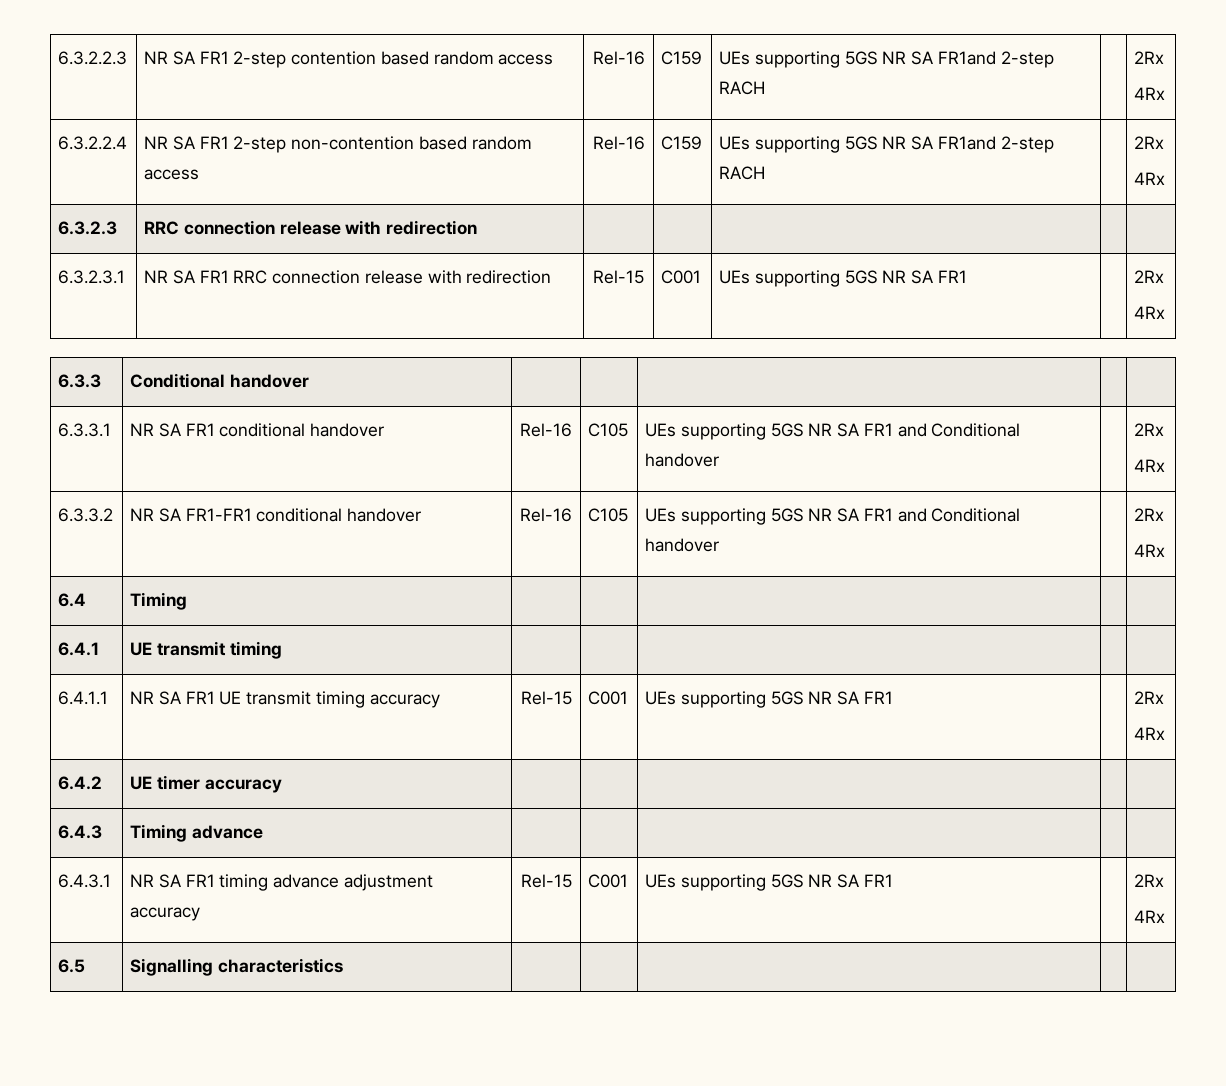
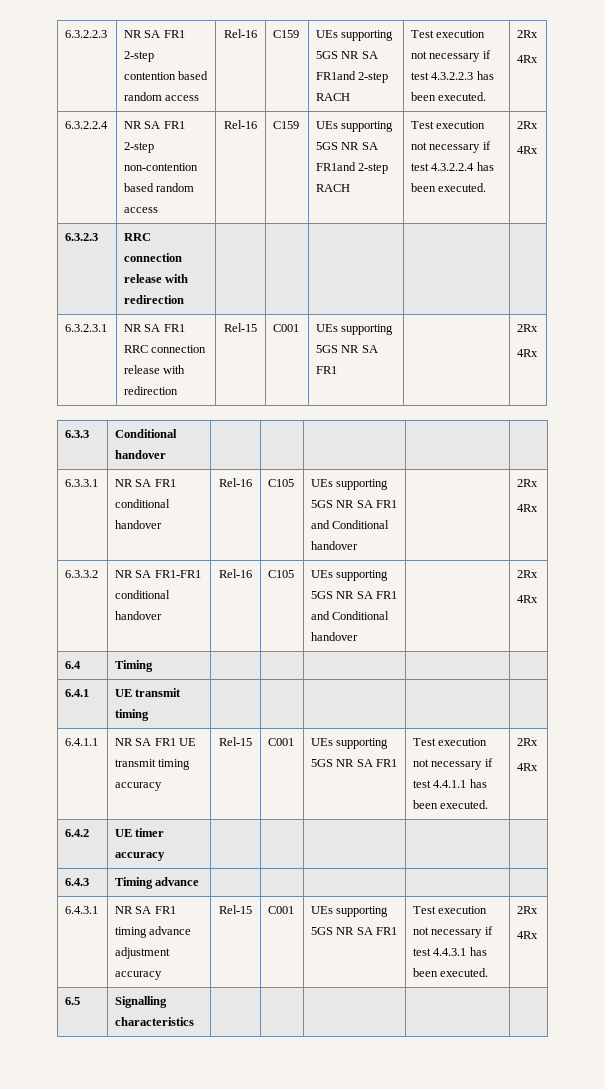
(766, 88) none -> [411,30,486,38] [411,50,491,62] [411,71,494,80] [411,92,487,101] Test execution not necessary if test 4.3.2.2.3 has been executed.
(766, 173) none -> [411,121,486,129] [411,141,491,153] [411,162,494,171] [411,183,487,192] Test execution not necessary if test 4.3.2.2.4 has been executed.
(893, 697) none -> [413,738,488,746] [413,758,493,770] [413,779,487,788] [413,800,489,809] Test execution not necessary if test 4.4.1.1 has been executed.
(893, 880) none -> [413,906,488,914] [413,926,493,938] [413,947,487,956] [413,968,489,977] Test execution not necessary if test 4.4.3.1 has been executed.

